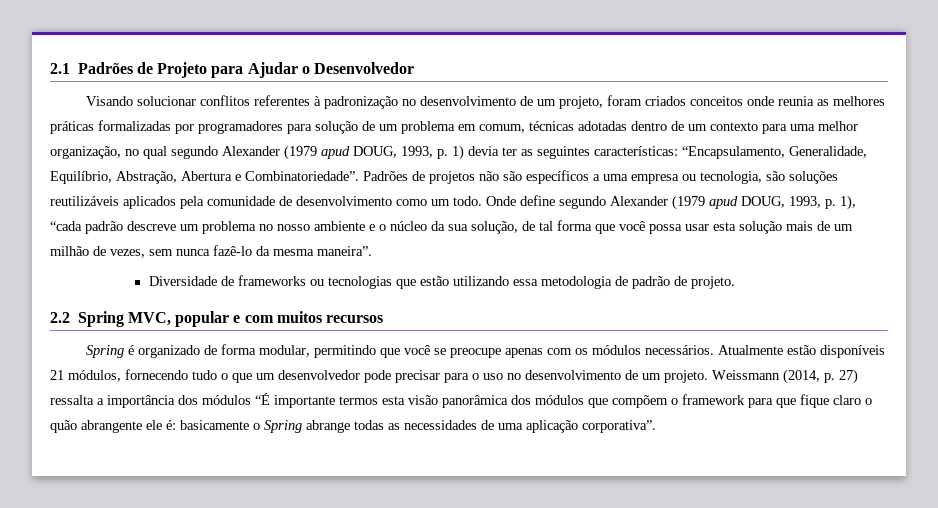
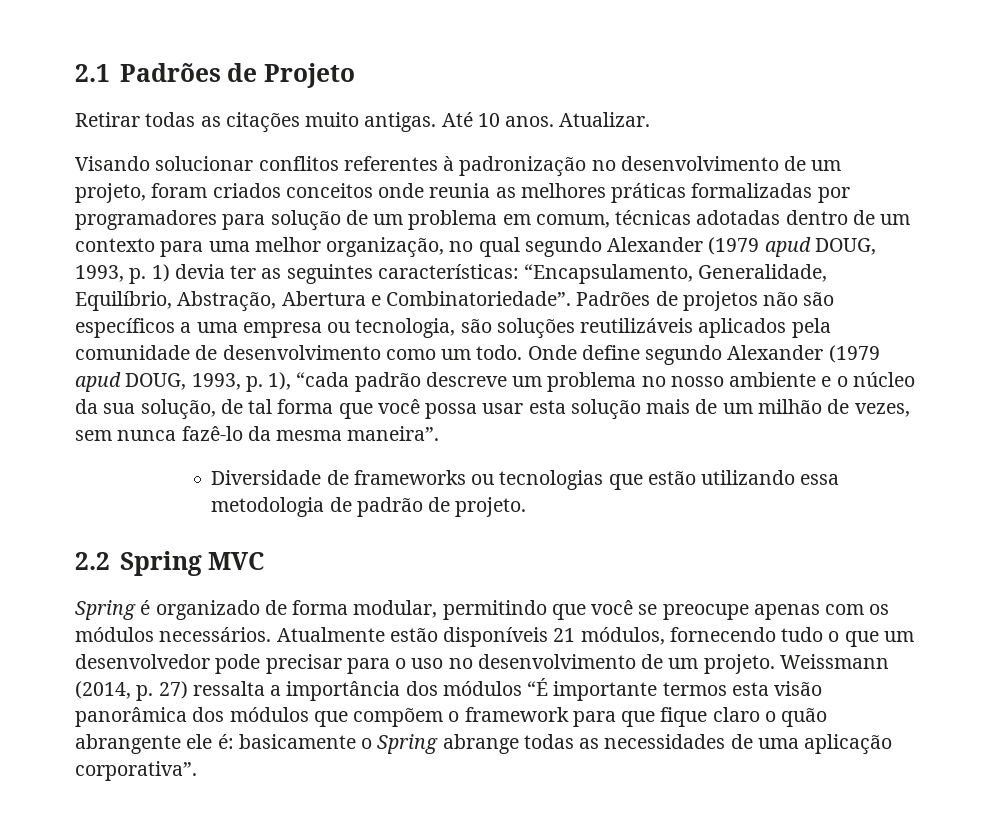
[211,62,415,78] para Ajudar o Desenvolvedor -> [75,112,651,133] // Retirar todas as citações muito antigas. Até 10 anos. Atualizar.
[127,311,384,327] MVC, popular e com muitos recursos -> [208,552,265,570] MVC

